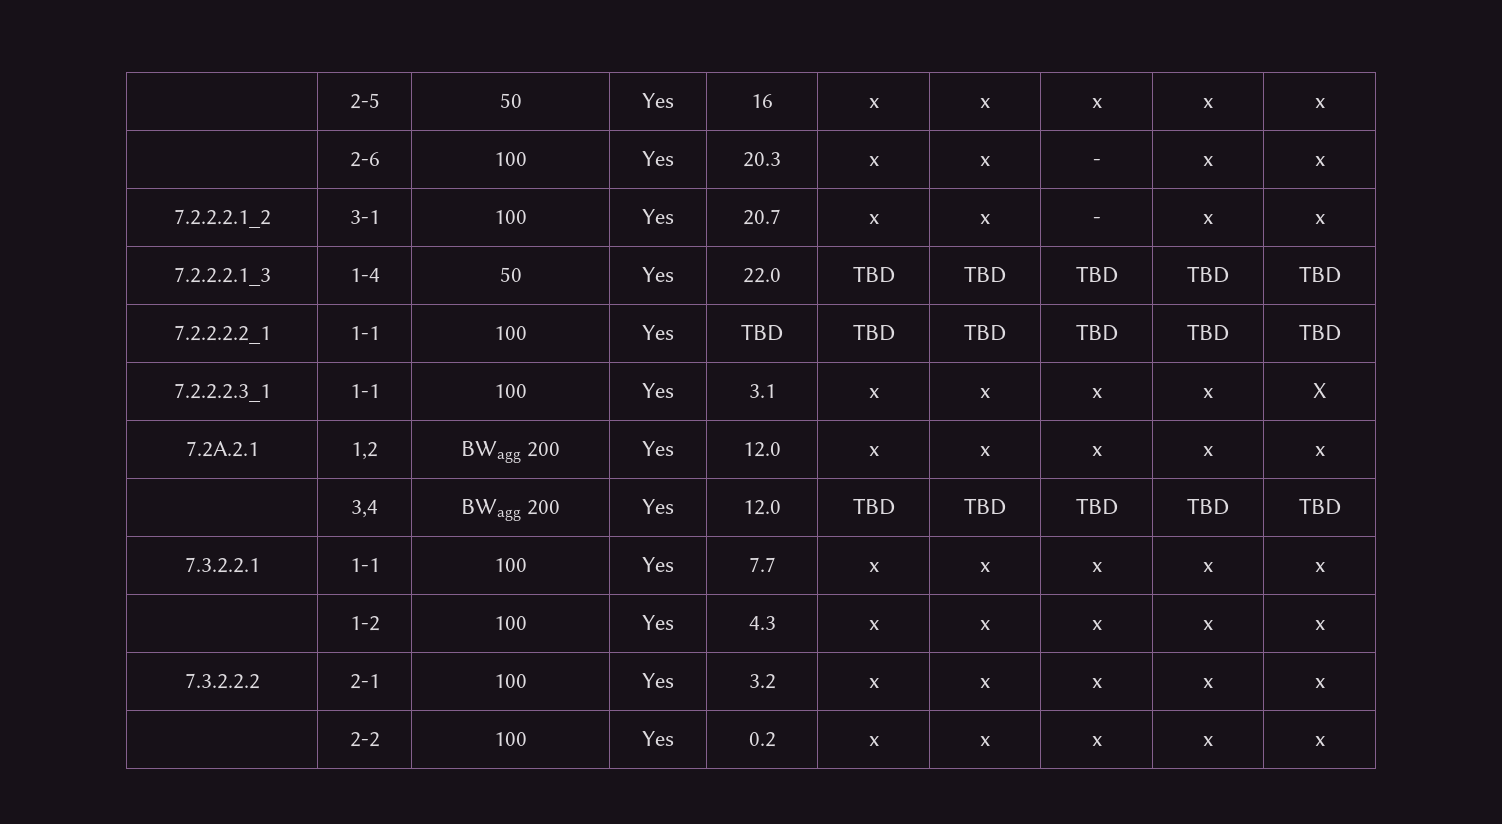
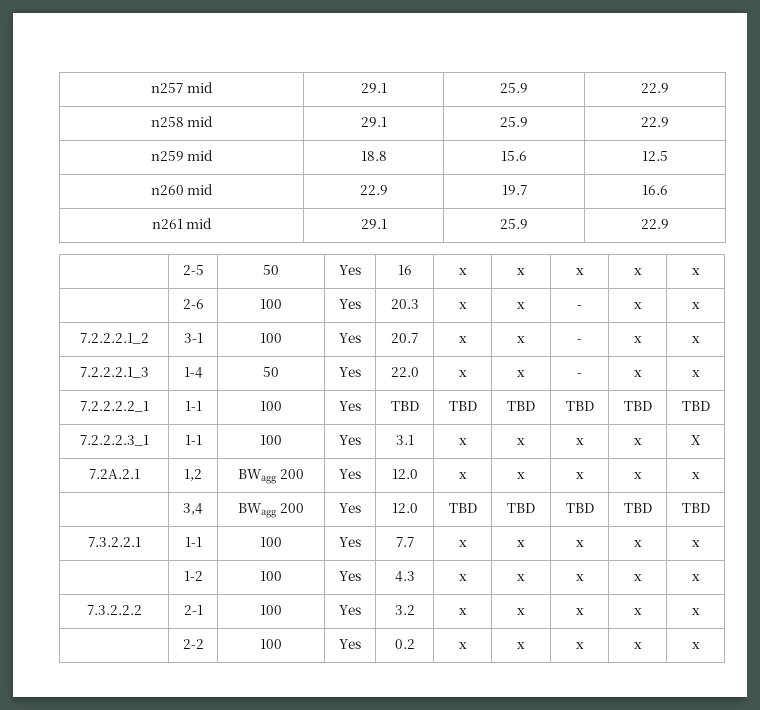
(349, 101) none -> [151,82,213,93] [360,83,387,93] [500,83,528,93] [641,83,669,93] [150,116,214,127] [360,117,387,127] [500,117,528,127] [641,117,669,127] [150,150,214,161] [360,151,387,161] [501,151,527,161] [642,151,668,161] [150,184,214,195] [359,185,388,195] [501,185,527,195] [642,185,668,195] [151,218,213,229] [360,219,387,229] [500,219,528,229] [641,219,669,229] n257 mid | 29.1 | 25.9 | 22.9 // n258 mid | 29.1 | 25.9 | 22.9 // n259 mid | 18.8 | 15.6 | 12.5 // n260 mid | 22.9 | 19.7 | 16.6 // n261 mid | 29.1 | 25.9 | 22.9 //
[852,266,895,283] [964,266,1006,283] [1075,266,1118,283] [1187,266,1229,283] [1298,266,1341,283] TBD | TBD | TBD | TBD | TBD -> [458,370,467,377] [517,370,525,377] [577,373,582,377] [633,370,642,377] [691,370,700,377] x | x | - | x | x

